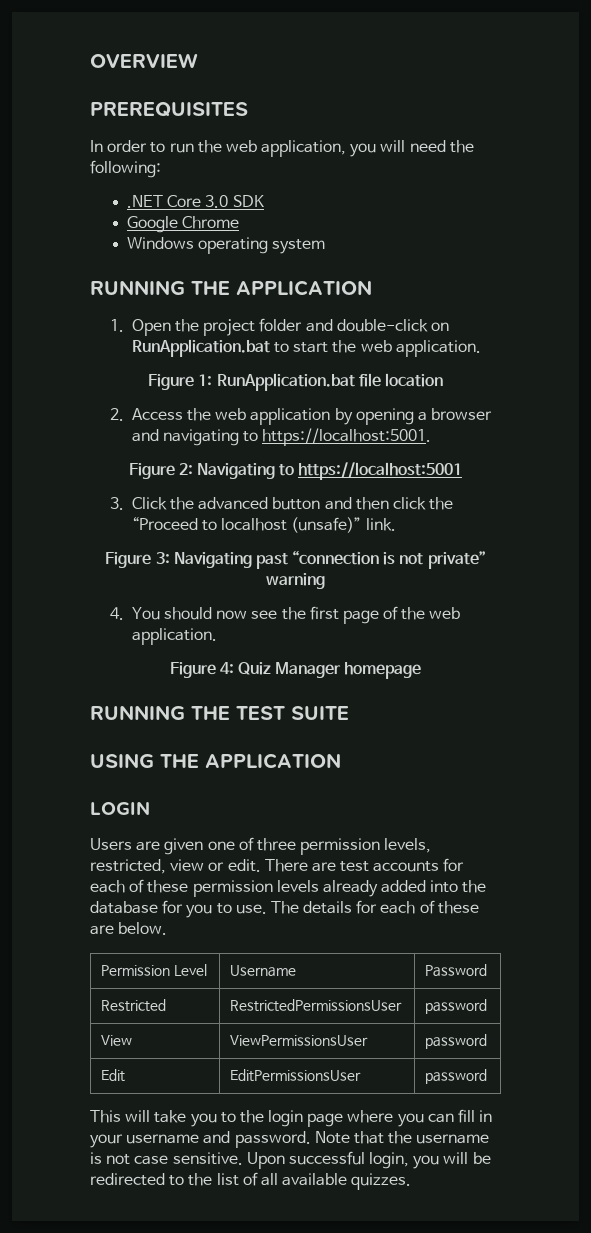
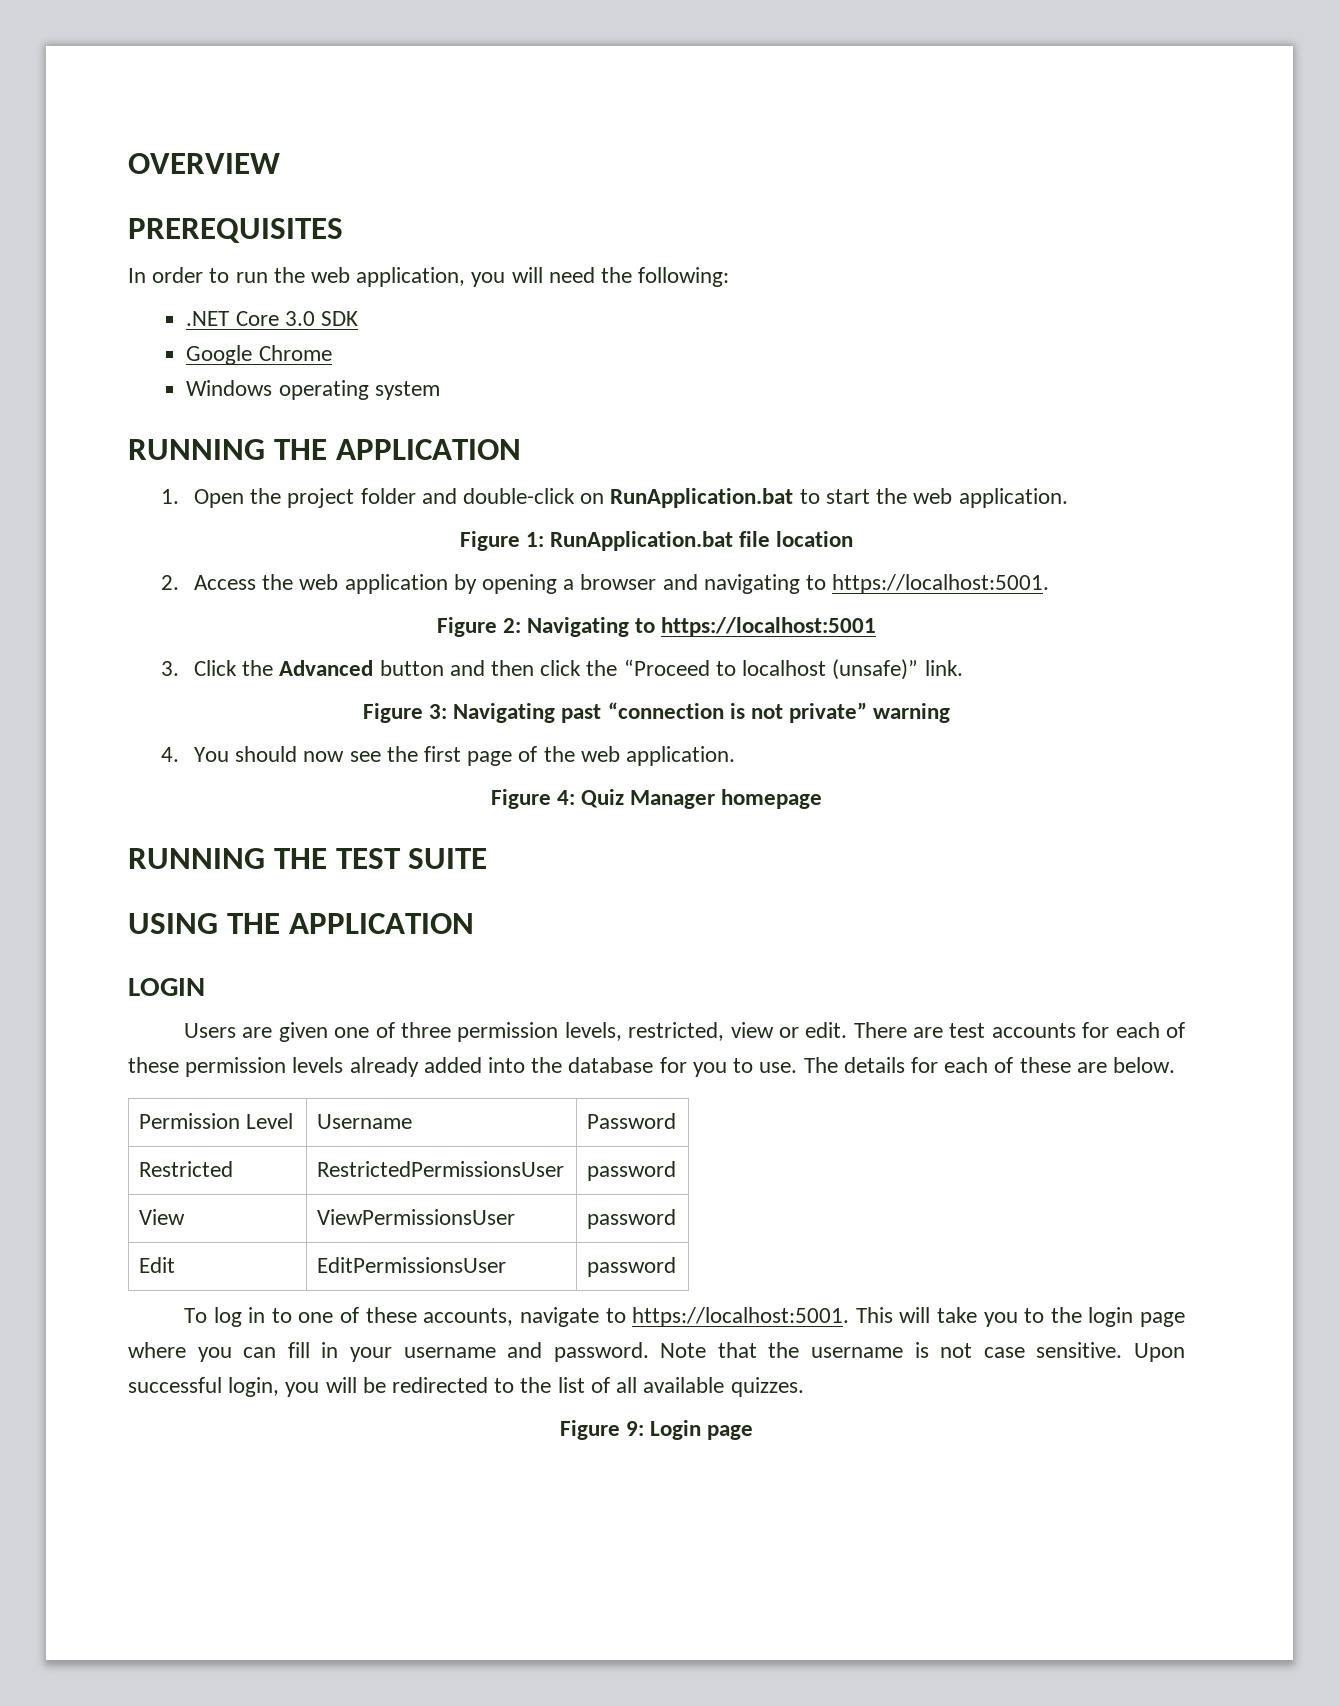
[198,497,269,510] advanced -> [279,660,374,676] Advanced
(488, 1076) none -> [183,1307,850,1327] To log in to one of these accounts, navigate to https://localhost:5001.
(412, 1181) none -> [559,1420,754,1440] // Figure 9: Login page

